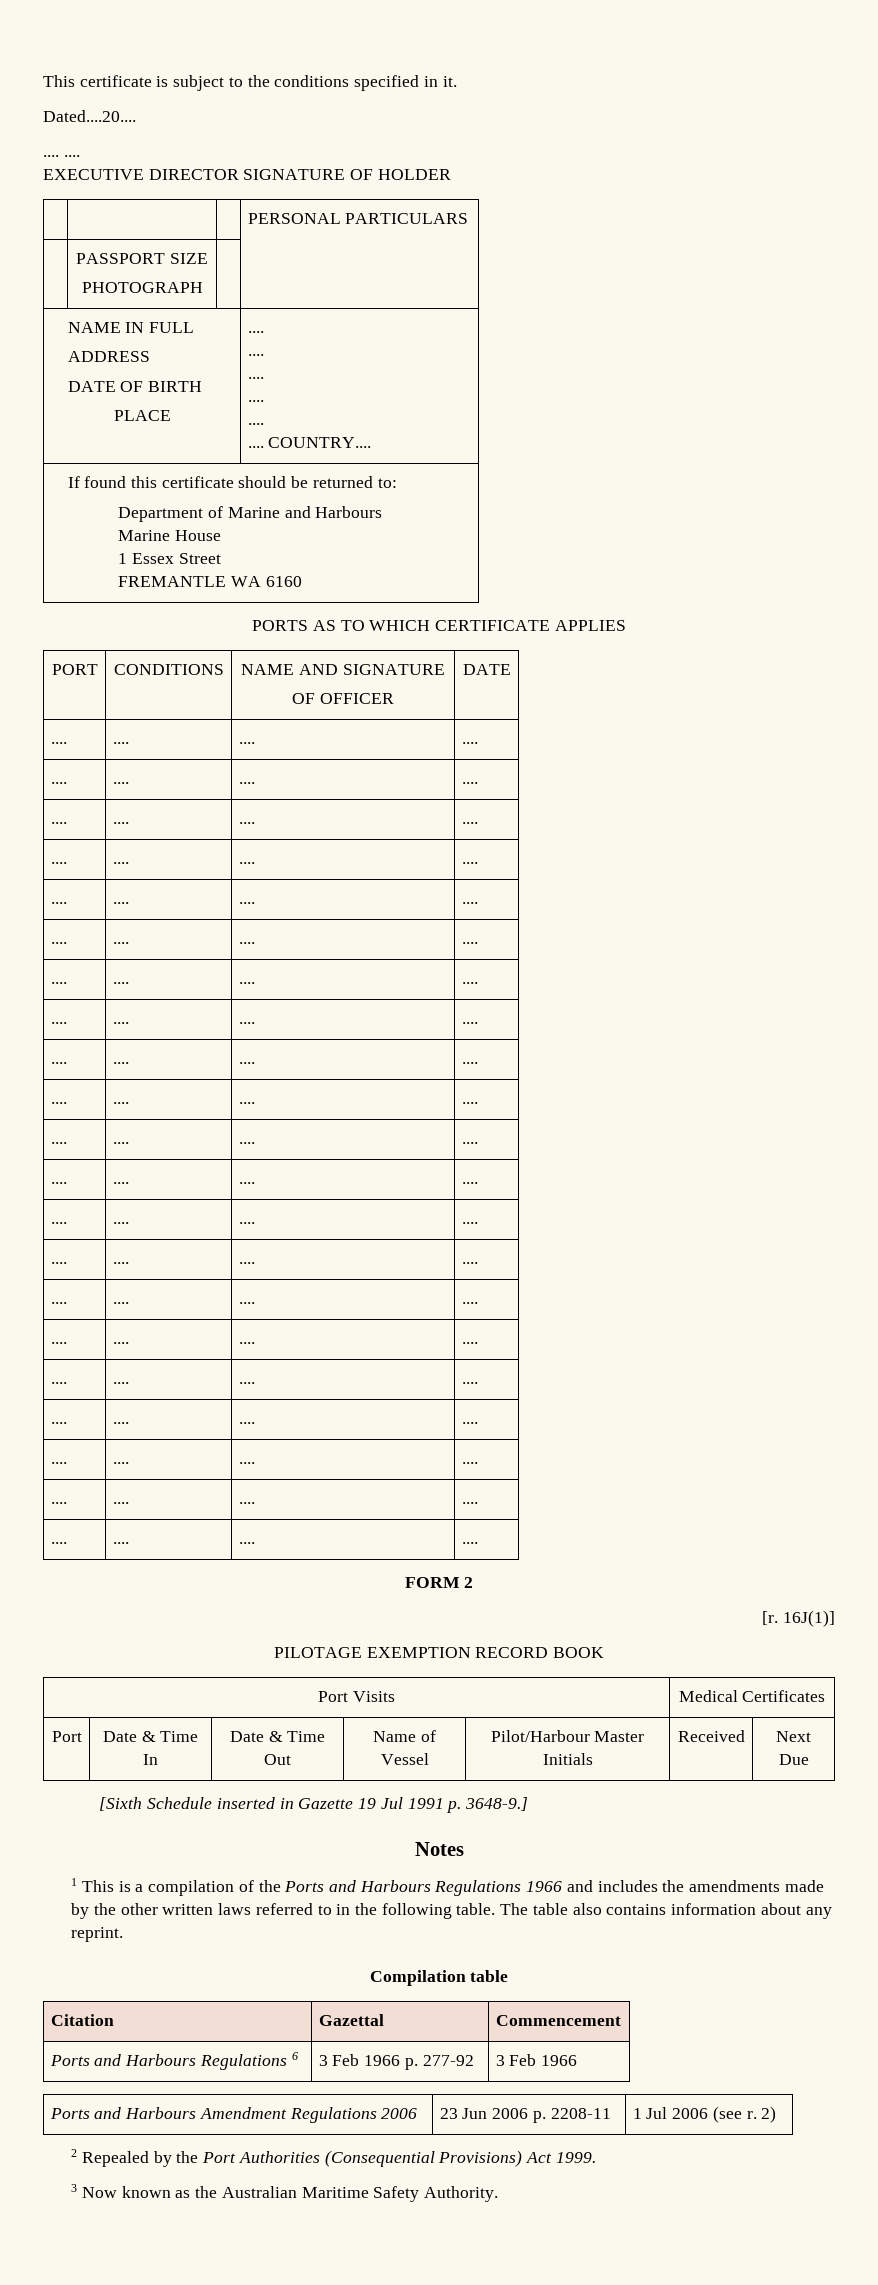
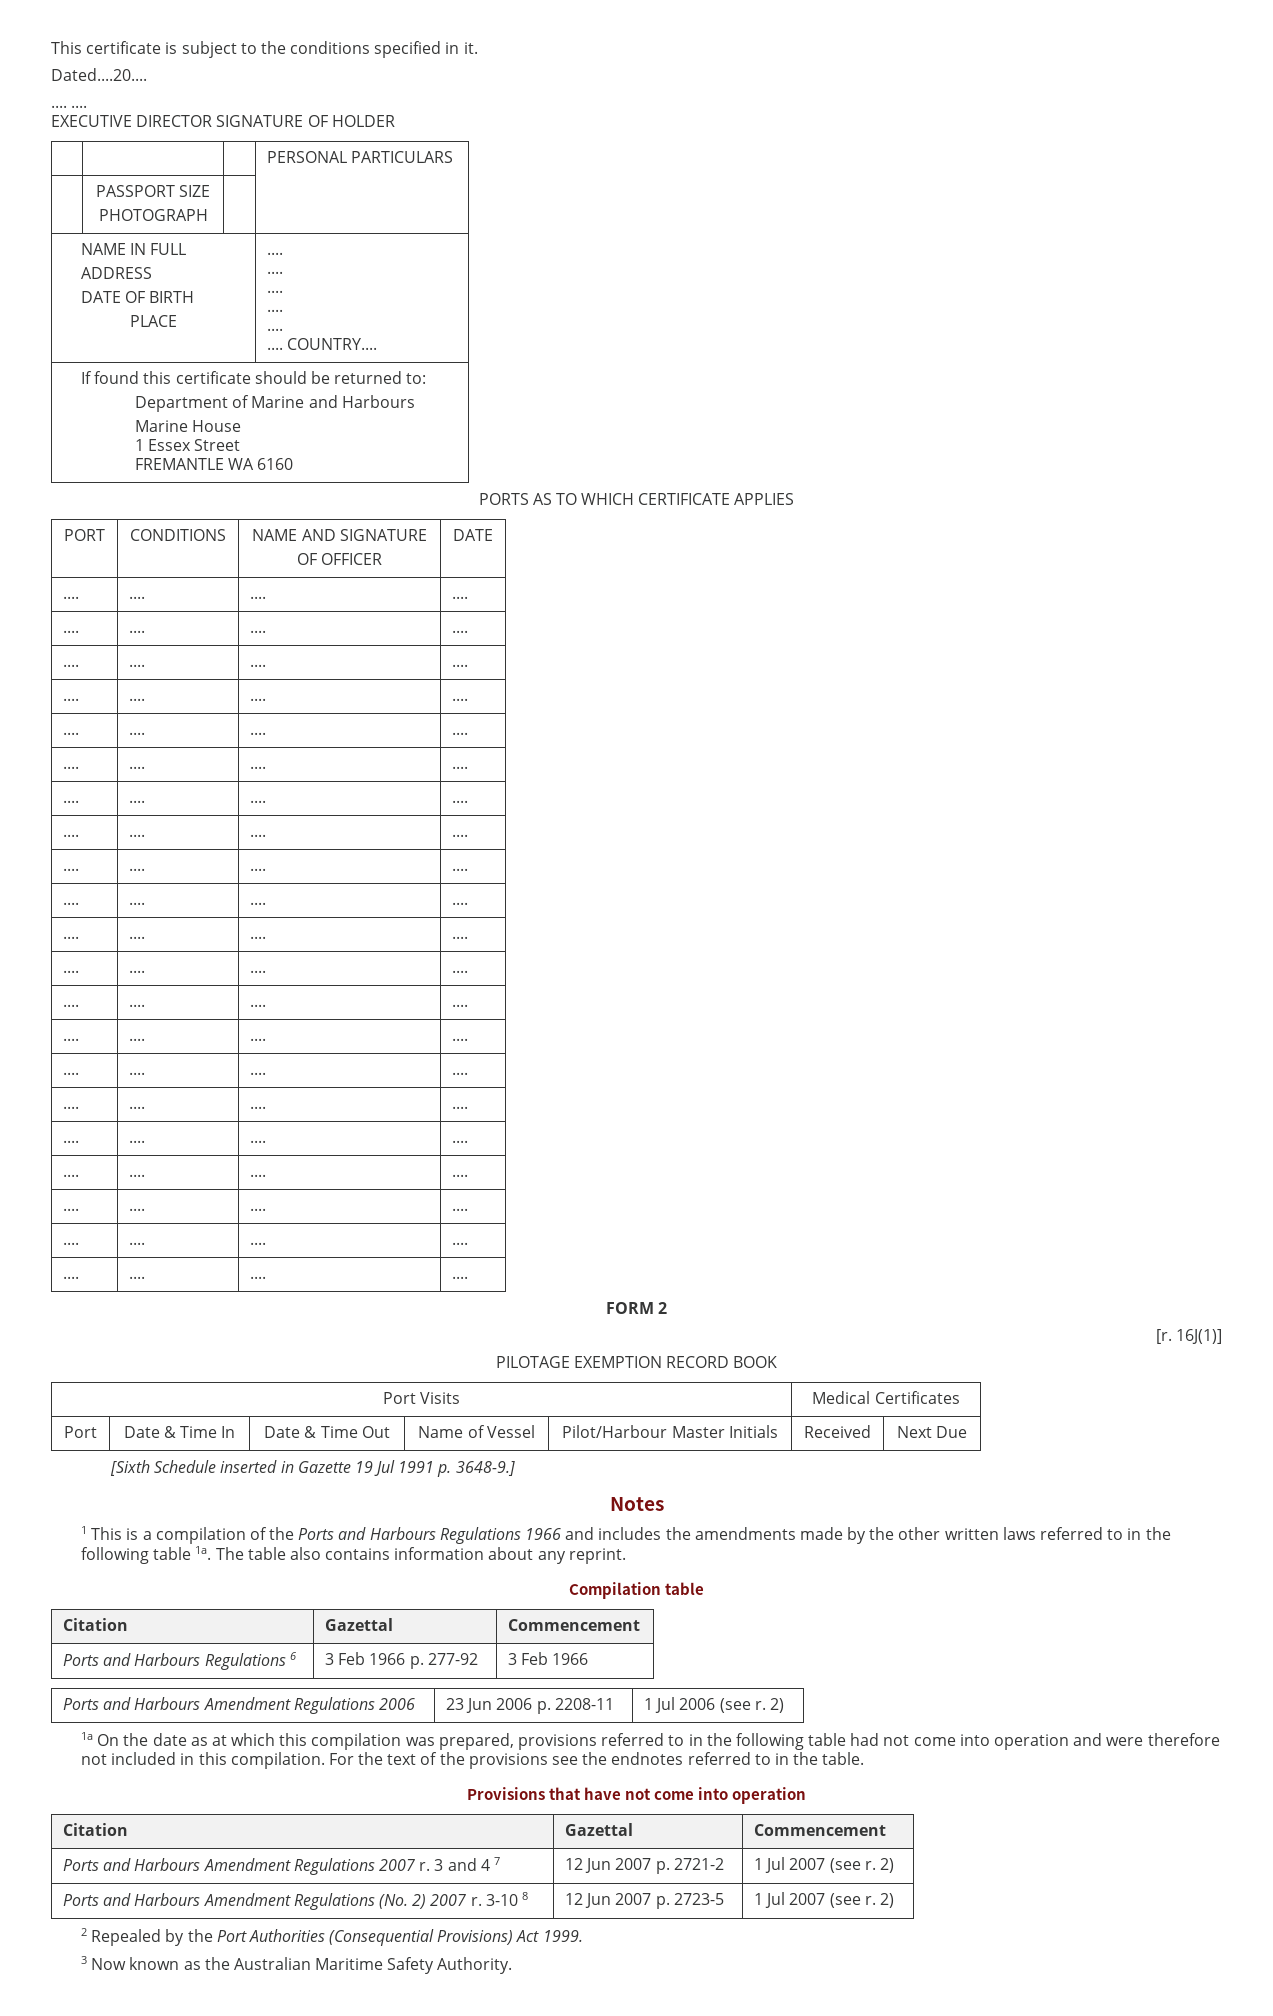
[456,1903,496,1915] table. -> [153,1546,212,1560] table 1a.
(777, 2114) none -> [80,1732,1220,1750] [80,1752,865,1769] [466,1787,807,1804] [63,1823,129,1836] [565,1823,634,1836] [754,1824,887,1836] [63,1857,500,1875] [565,1858,724,1874] [754,1857,895,1873] [63,1892,528,1910] [565,1893,724,1909] [754,1892,895,1908] // 1a On the date as at which this compilation was prepared, provisions referred to in the following table had not come into operation and were therefore not included in this compilation. For the text of the provisions see the endnotes referred to in the table. // Provisions that have not come into operation // Citation | Gazettal | Commencement // Ports and Harbours Amendment Regulations 2007 r. 3 and 4 7 | 12 Jun 2007 p. 2721-2 | 1 Jul 2007 (see r. 2) // Ports and Harbours Amendment Regulations (No. 2) 2007 r. 3-10 8 | 12 Jun 2007 p. 2723-5 | 1 Jul 2007 (see r. 2)

